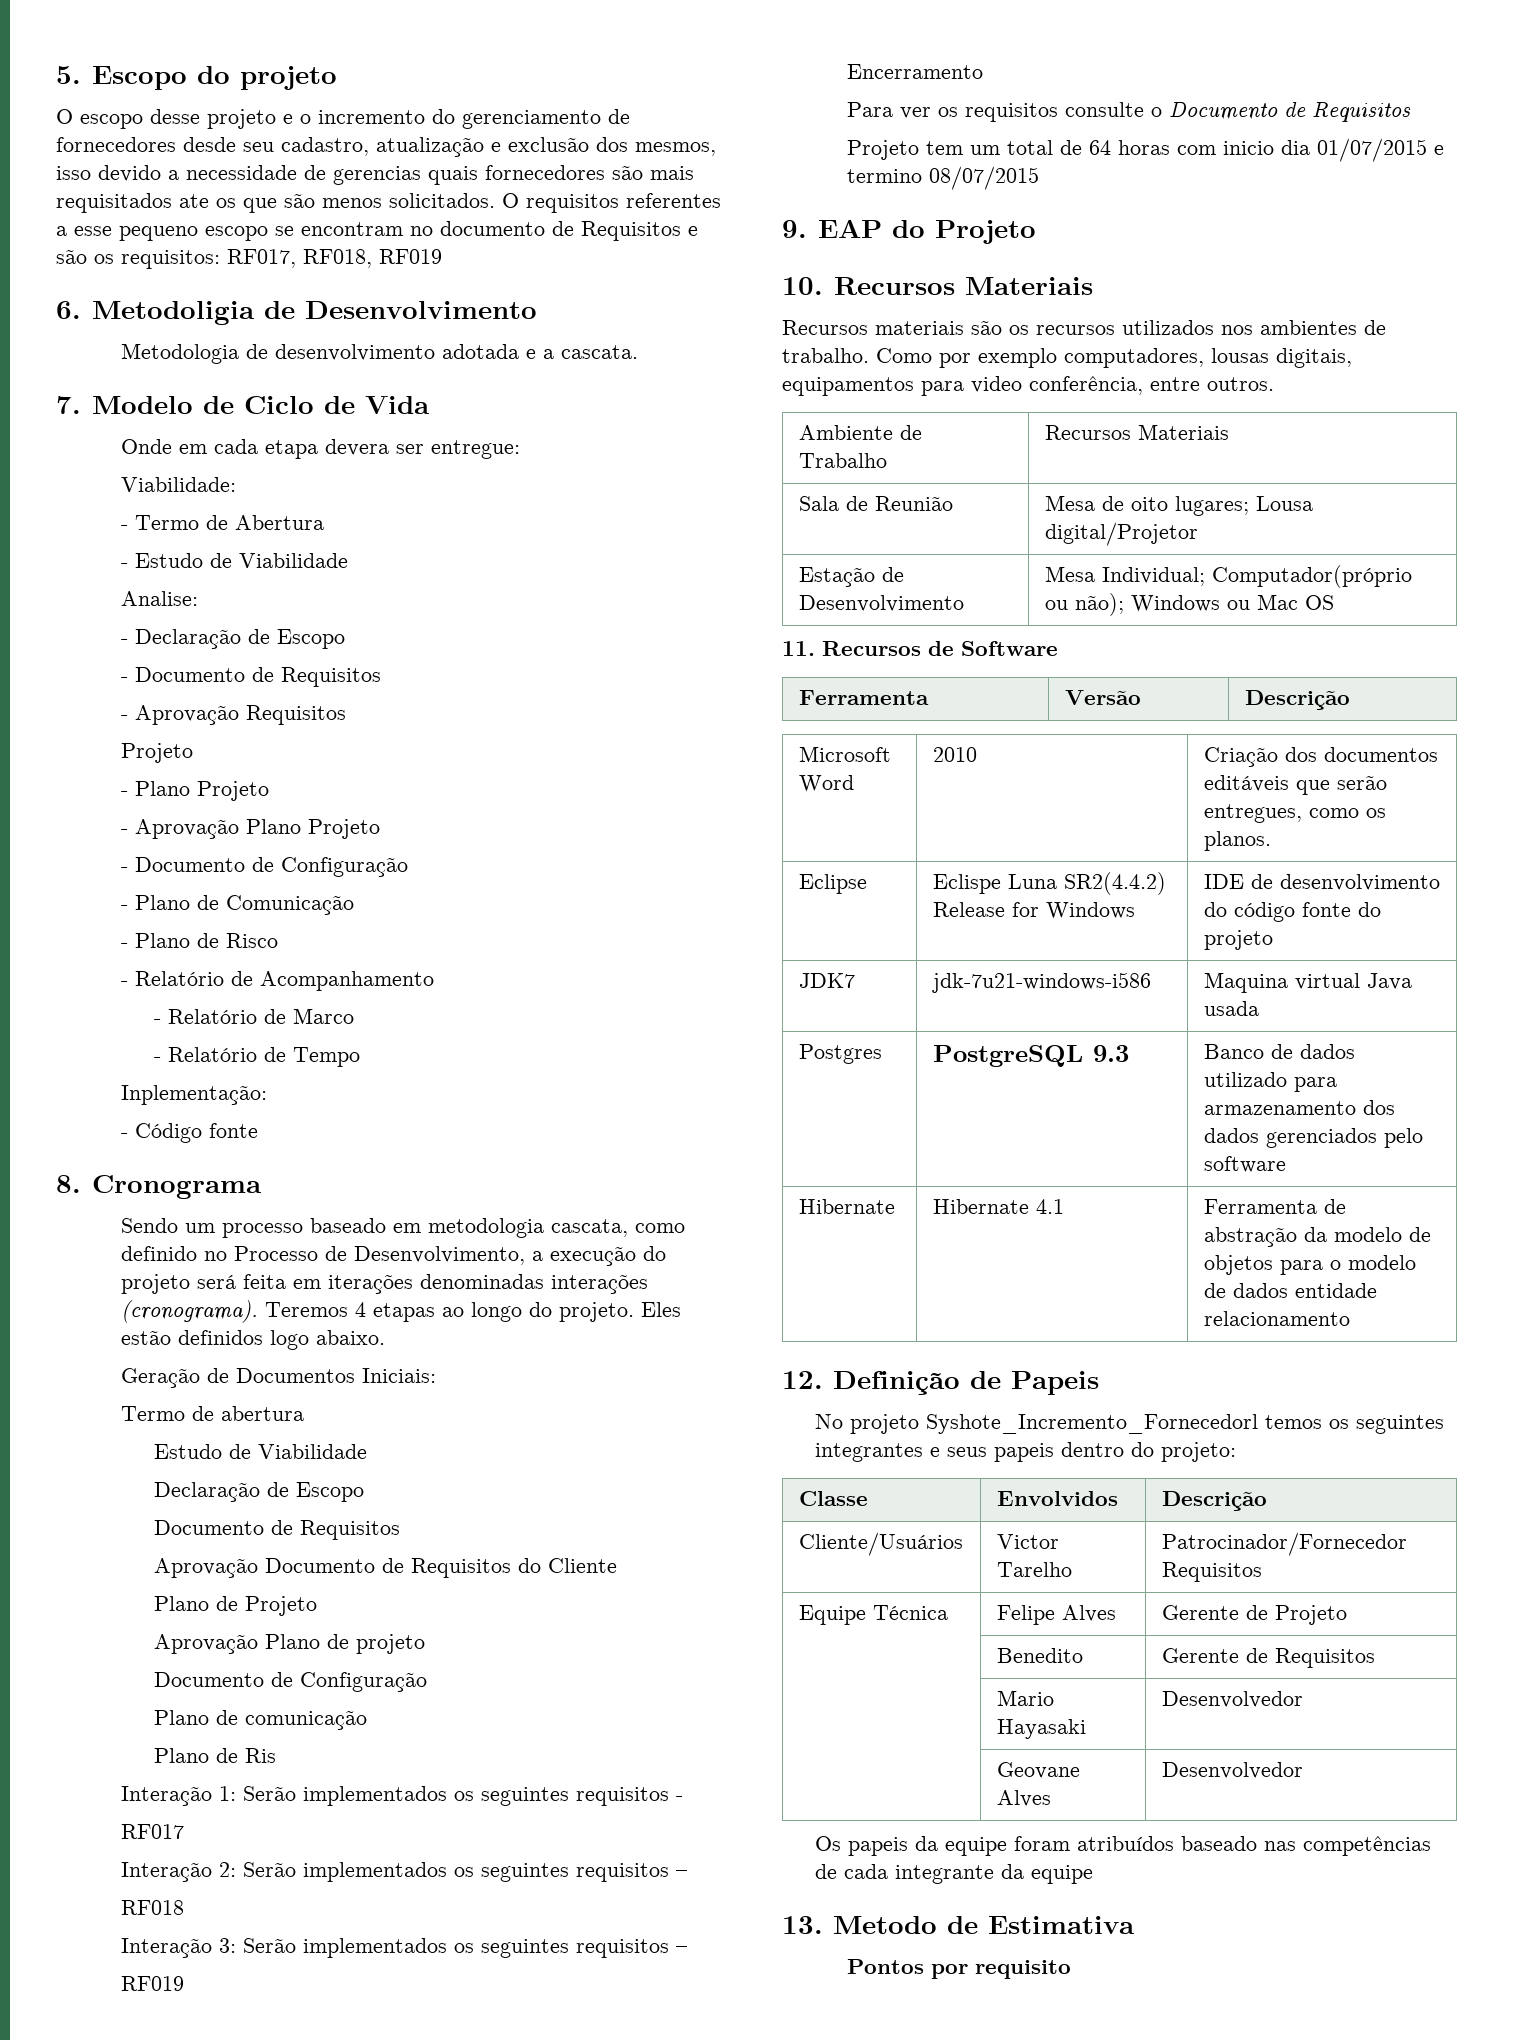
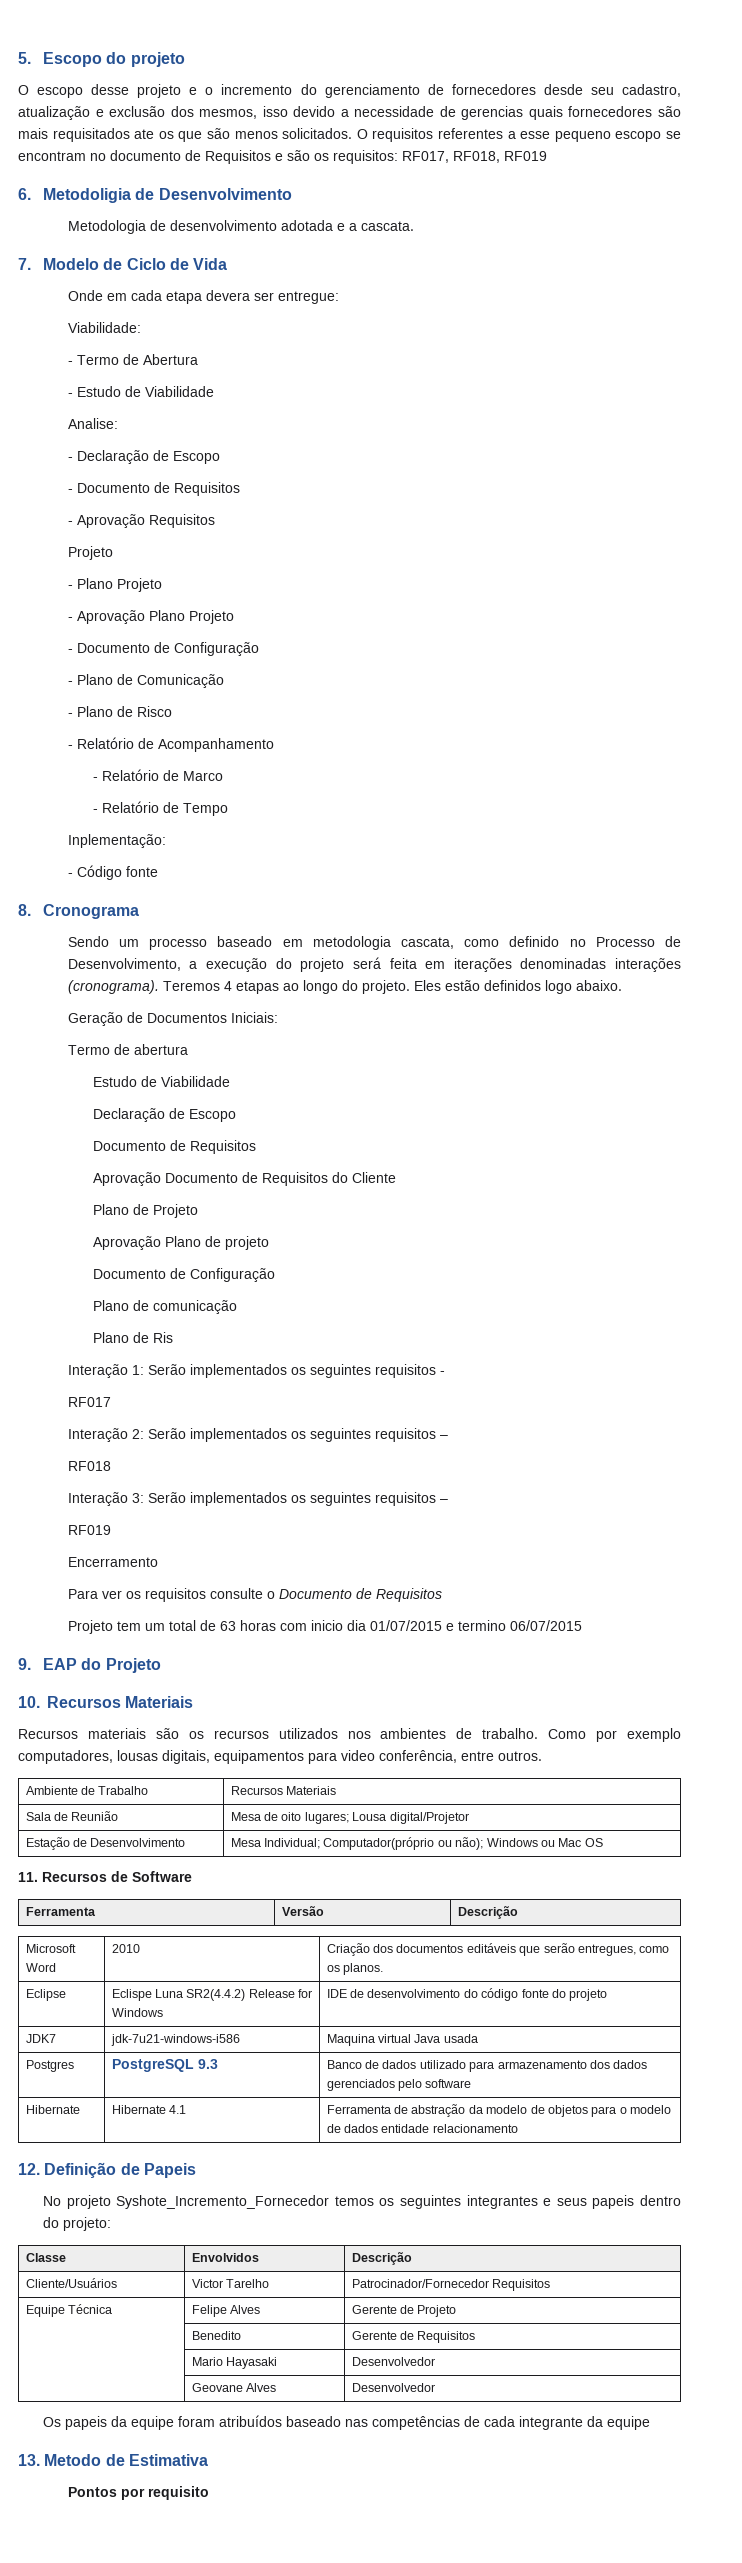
[1089,140,1112,155] 64 -> [219,1621,236,1631] 63
[929,166,1040,190] 08/07/2015 -> [509,1620,582,1631] 06/07/2015
[925,1414,1258,1434] Syshote_Incremento_Fornecedorl -> [116,2195,330,2209] Syshote_Incremento_Fornecedor

